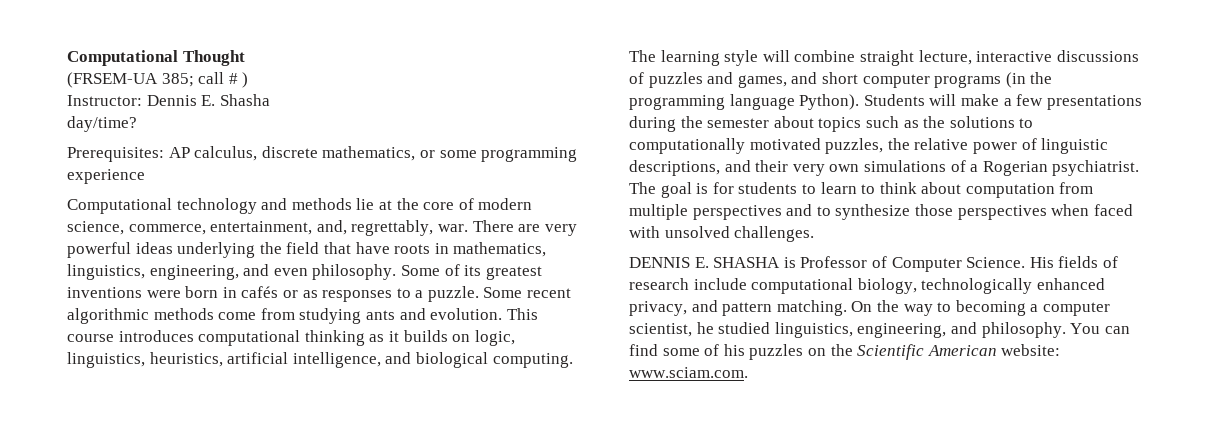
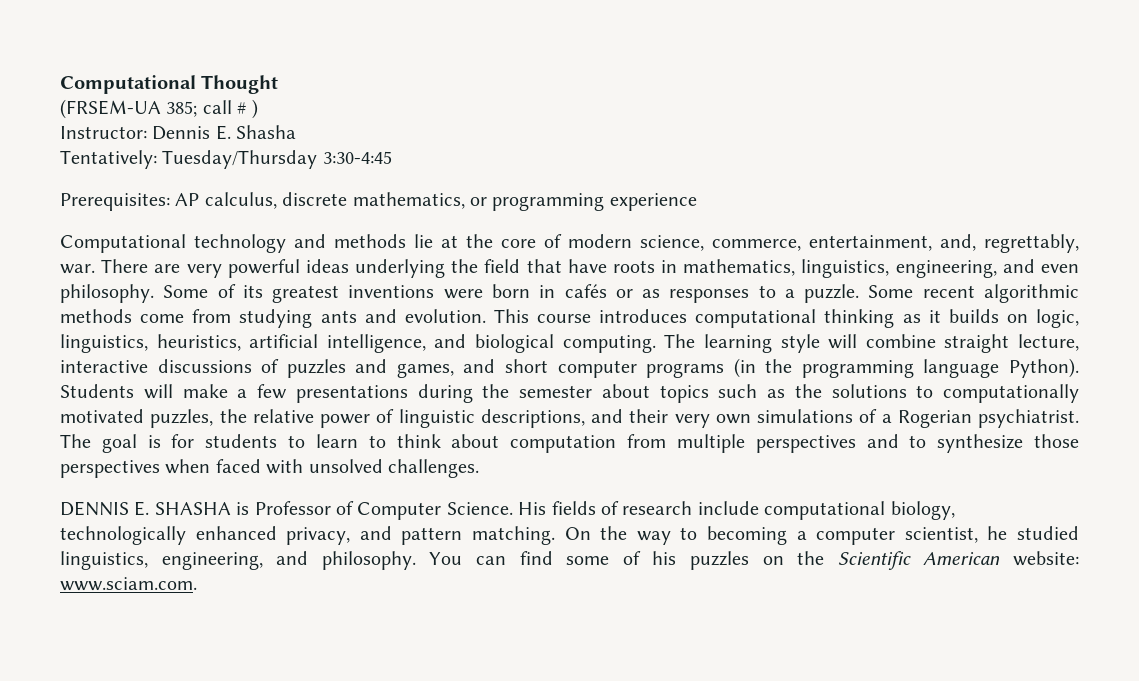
[67,116,137,132] day/time? -> [60,150,392,169] Tentatively: Tuesday/Thursday 3:30-4:45
[439,150,477,158] some -> (487, 201) none

